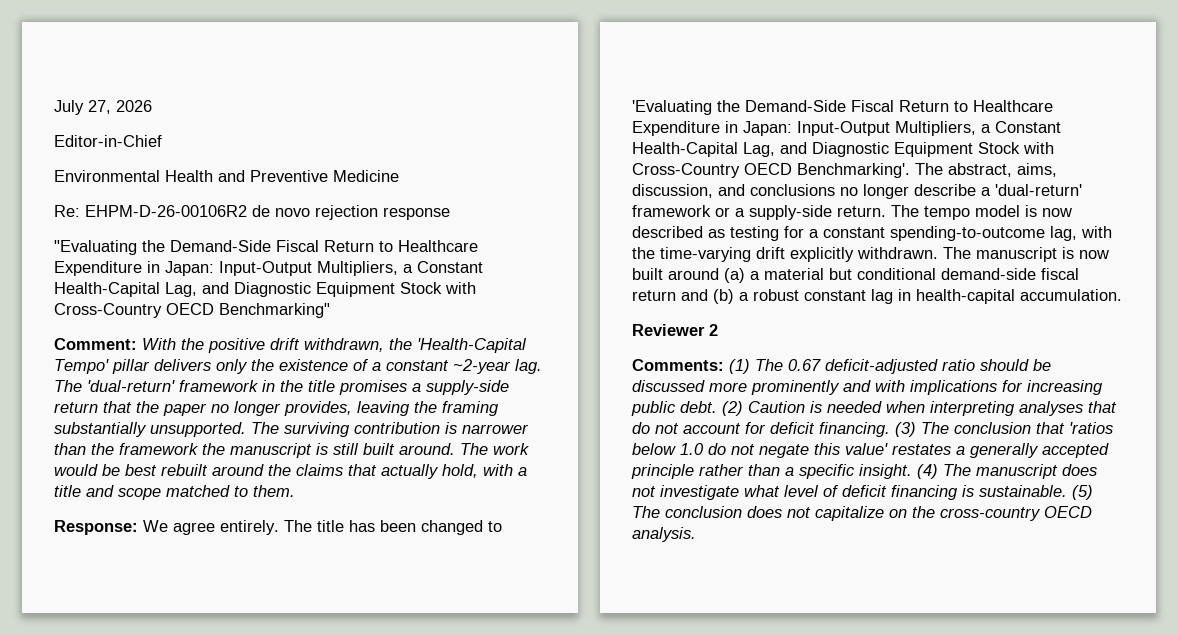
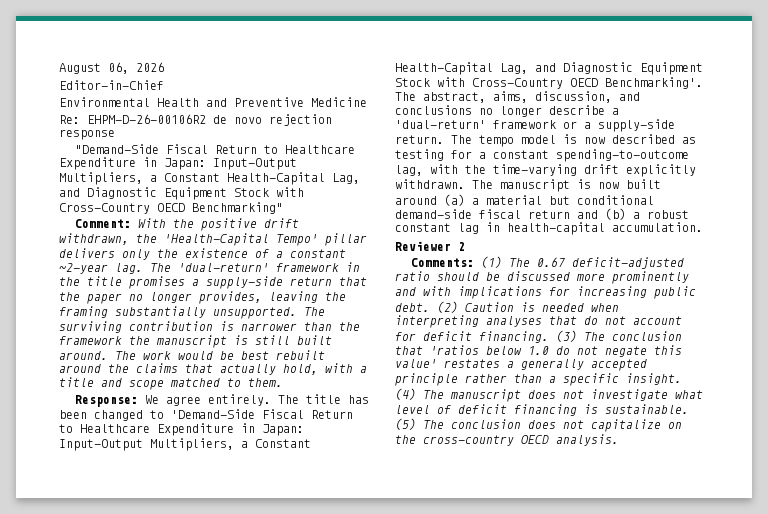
[54,100,111,115] July 27, -> [59,62,129,74] August 06,
[54,240,271,255] "Evaluating the Demand-Side -> [75,144,160,154] "Demand-Side
[632,100,846,115] 'Evaluating the Demand-Side -> [171,409,255,419] 'Demand-Side

